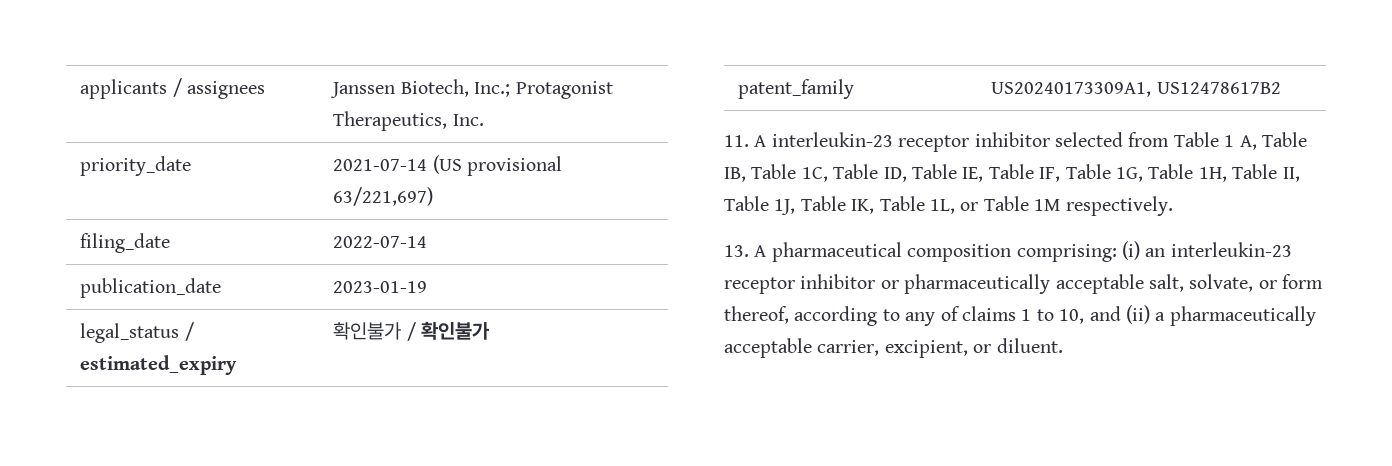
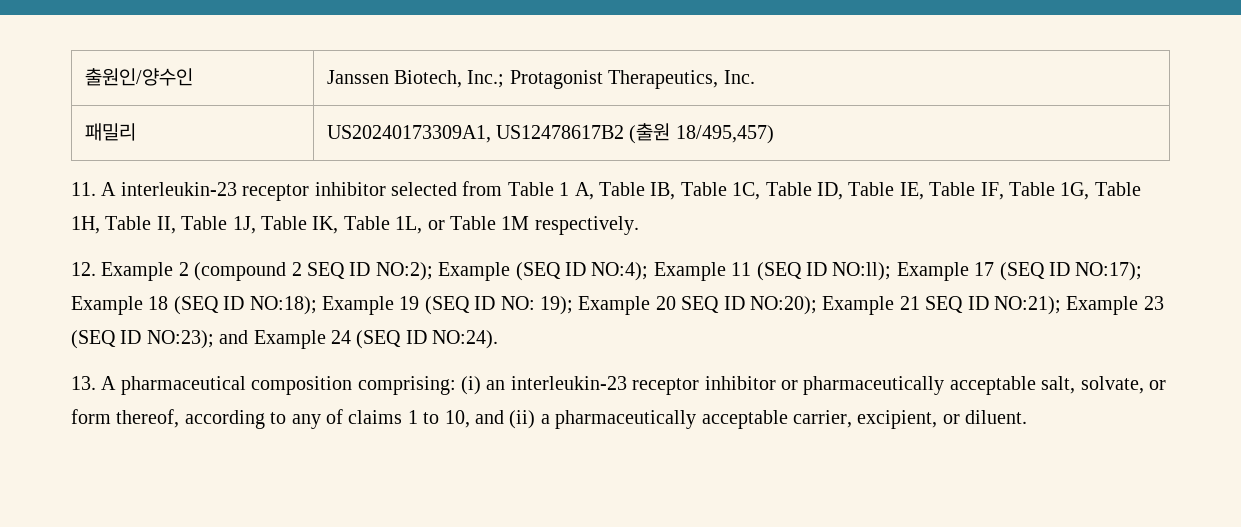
[80,78,266,99] applicants / assignees -> [84,68,193,86] 출원인/양수인
[80,156,192,176] [333,155,563,176] [333,187,434,206] [80,233,171,253] [333,236,428,248] [80,278,222,298] [333,281,428,293] [80,322,194,343] [80,355,238,375] [333,321,491,341] [738,79,855,99] priority_date | 2021-07-14 (US provisional 63/221,697) // filing_date | 2022-07-14 // publication_date | 2023-01-19 // legal_status / estimated_expiry | 확인불가 / 확인불가 // patent_family -> [84,123,136,141] 패밀리
(1281, 88) none -> [629,123,774,144] (출원 18/495,457)
(1173, 206) none -> [71,262,1143,281] [71,296,1164,315] [71,330,499,349] // 12. Example 2 (compound 2 SEQ ID NO:2); Example (SEQ ID NO:4); Example 11 (SEQ ID NO:ll); Example 17 (SEQ ID NO:17); Example 18 (SEQ ID NO:18); Example 19 (SEQ ID NO: 19); Example 20 SEQ ID NO:20); Example 21 SEQ ID NO:21); Example 23 (SEQ ID NO:23); and Example 24 (SEQ ID NO:24).

